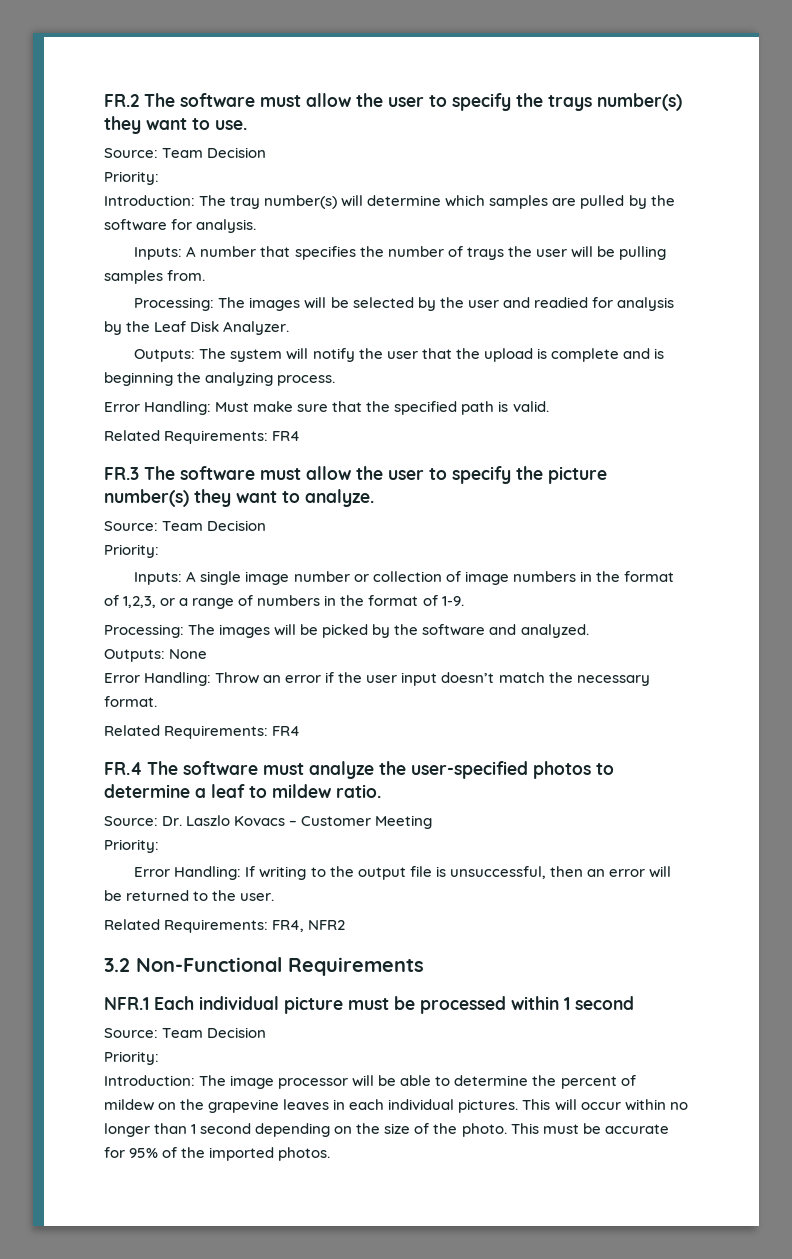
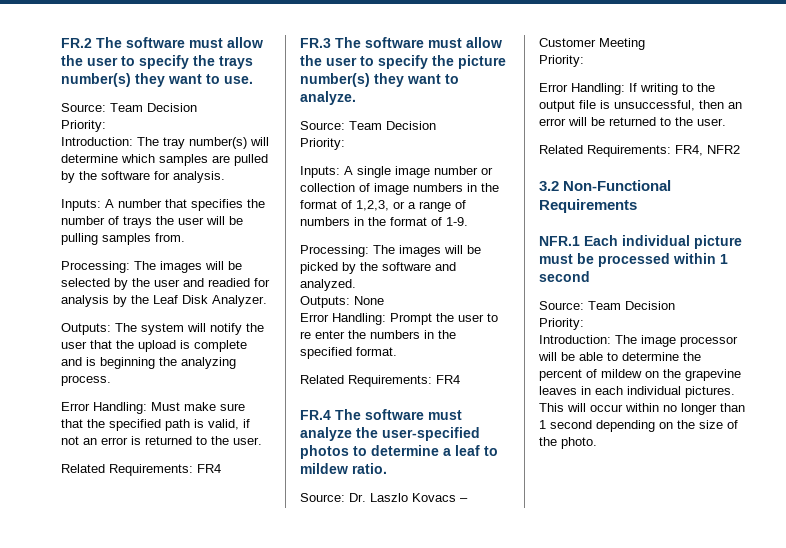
[512,401,549,412] valid. -> [208,419,250,430] [61,436,262,445] valid, if not an error is returned to the user.
[215,672,650,686] Throw an error if the user input doesn’t match the necessary -> [390,313,498,325] [300,330,456,339] [300,347,352,359] Prompt the user to re enter the numbers in the specified
[510,1123,669,1134] [104,1147,331,1161] This must be accurate for 95% of the imported photos. -> (597, 443) none

